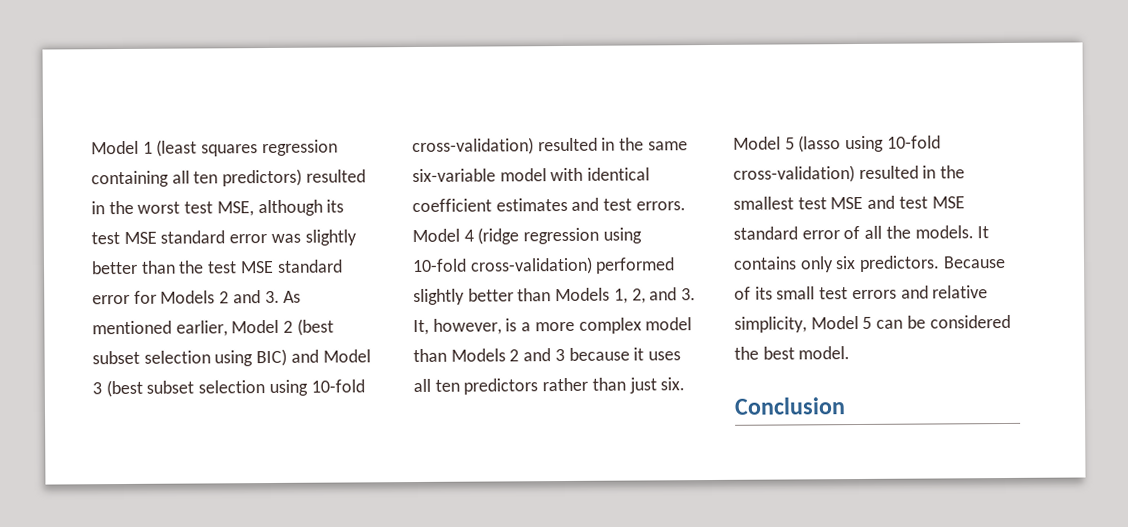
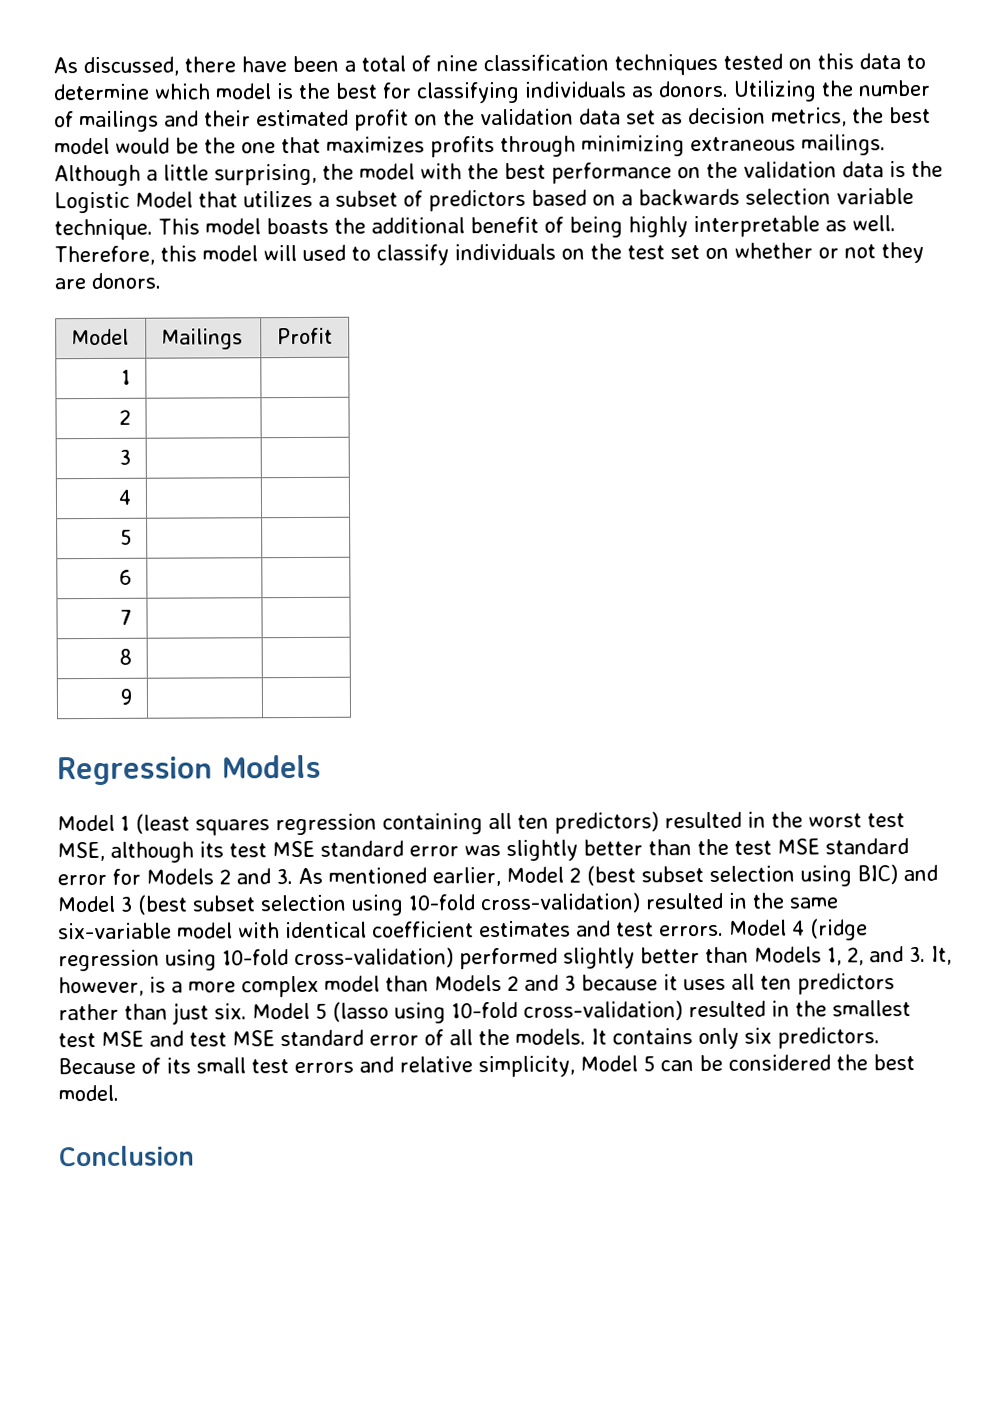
(91, 147) none -> [53,53,926,77] [53,79,931,104] [54,106,931,133] [54,134,886,158] [54,160,943,187] [54,187,914,214] [54,215,896,241] [54,241,924,266] [54,272,161,290] [71,328,130,346] [161,328,244,350] [277,327,333,345] [120,369,131,385] [118,409,131,425] [118,449,131,465] [117,489,131,505] [119,529,132,545] [118,569,132,585] [119,609,132,625] [118,648,132,665] [119,688,132,705] [57,754,321,786] As discussed, there have been a total of nine classification techniques tested on this data to determine which model is the best for classifying individuals as donors. Utilizing the number of mailings and their estimated profit on the validation data set as decision metrics, the best model would be the one that maximizes profits through minimizing extraneous mailings. Although a little surprising, the model with the best performance on the validation data is the Logistic Model that utilizes a subset of predictors based on a backwards selection variable technique. This model boasts the additional benefit of being highly interpretable as well. Therefore, this model will used to classify individuals on the test set on whether or not they are donors. // Model | Mailings | Profit // 1 | | // 2 | | // 3 | | // 4 | | // 5 | | // 6 | | // 7 | | // 8 | | // 9 | | // Regression Models //

